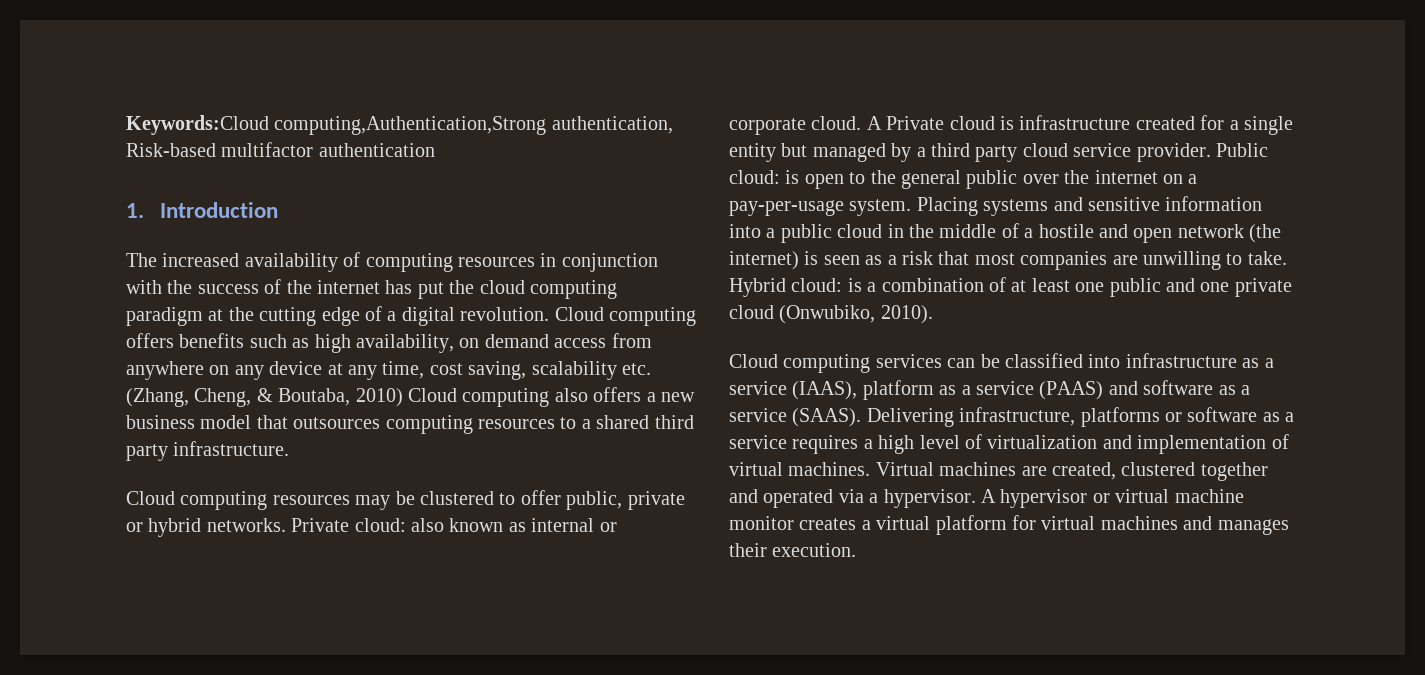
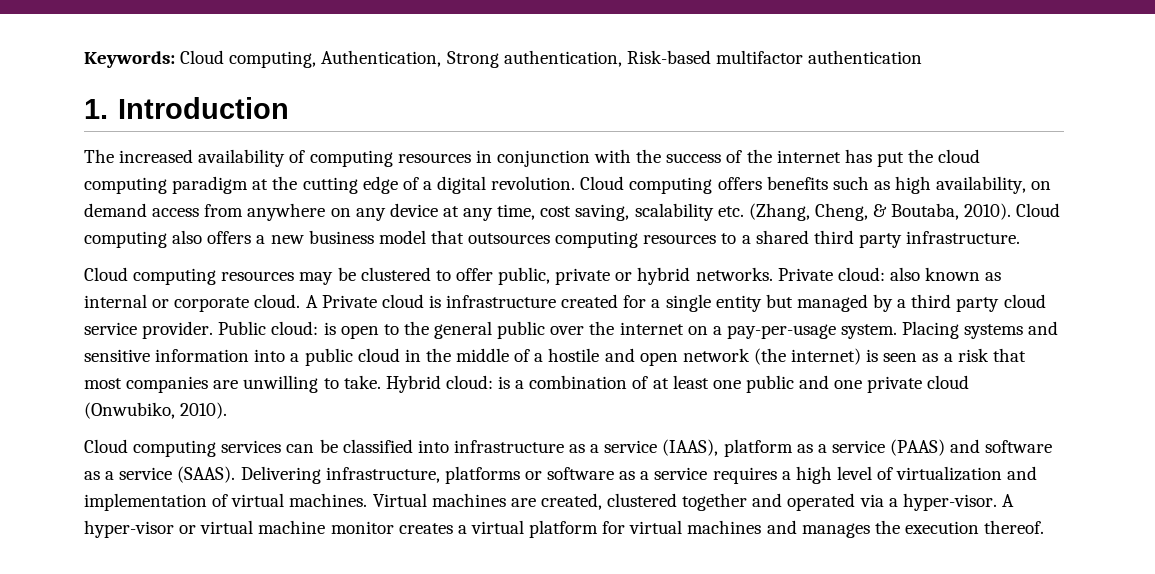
[126,115,547,135] Keywords:Cloud computing,Authentication,Strong -> [84,50,499,68] Keywords: Cloud computing, Authentication, Strong
[355,388,403,407] 2010) -> [964,203,1012,220] 2010).
[883,489,1088,508] hypervisor. A hypervisor -> [902,493,1014,511] [84,520,174,538] hyper-visor. A hyper-visor
[729,543,857,557] their execution. -> [874,520,1045,534] the execution thereof.

